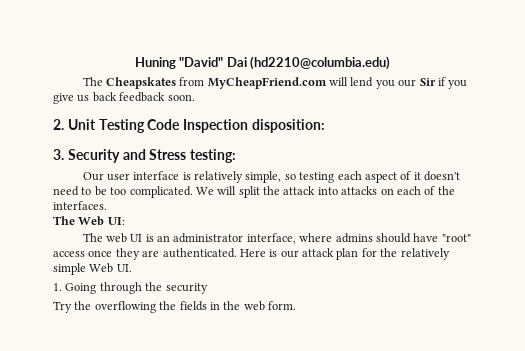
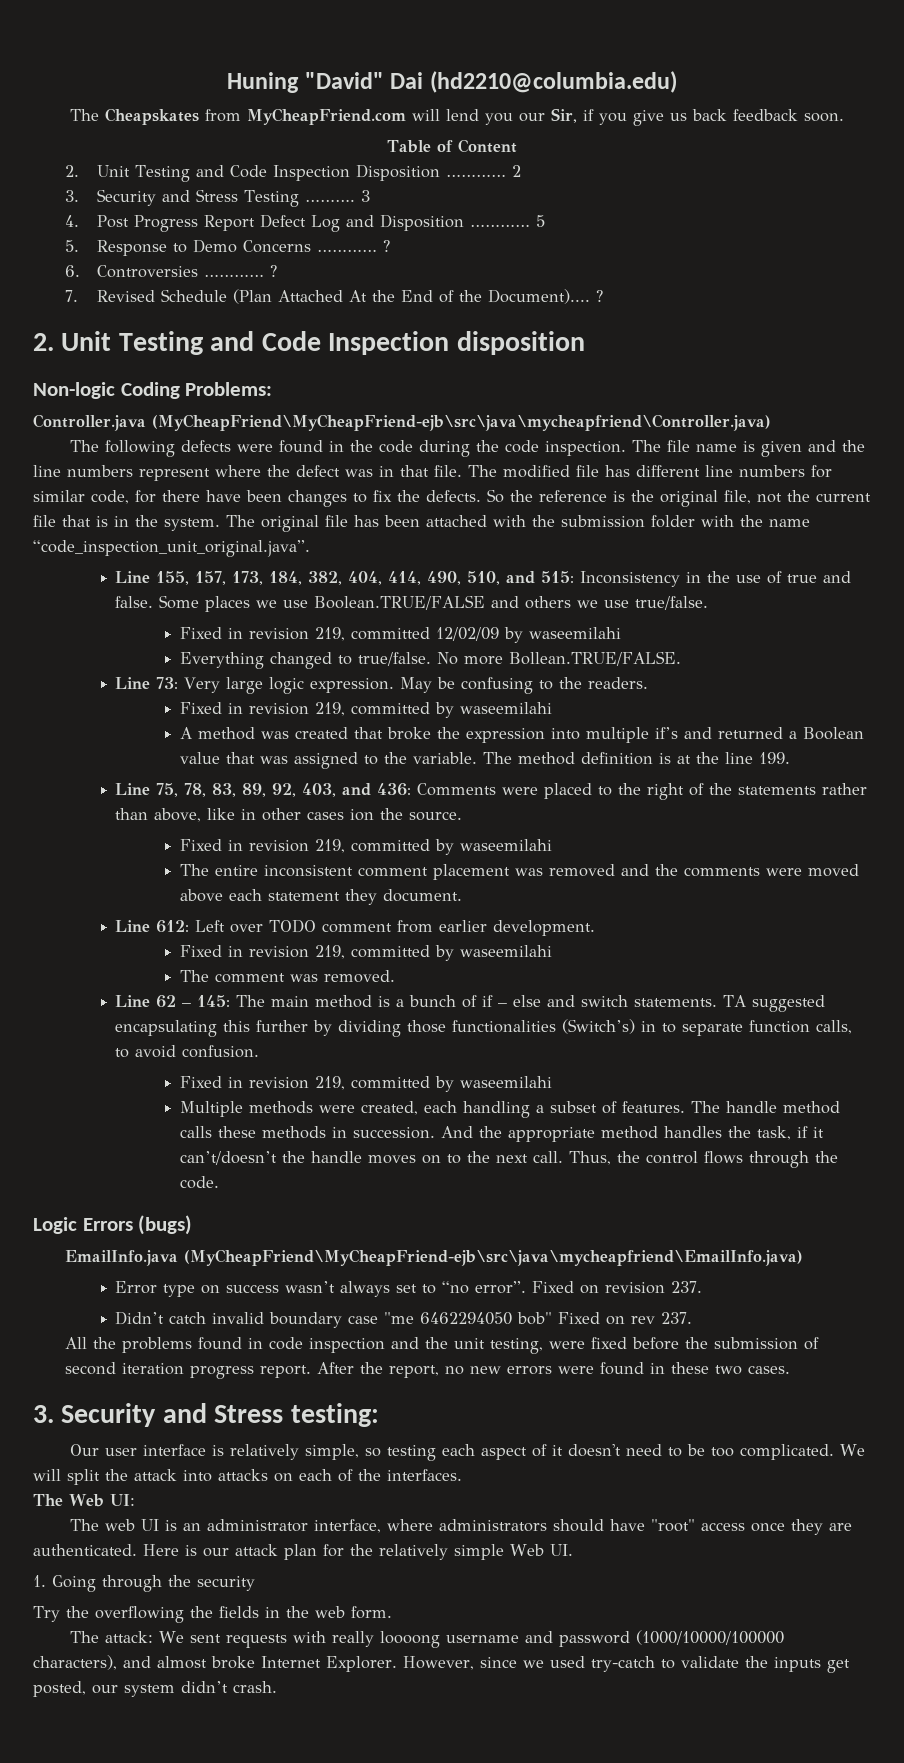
[419,78,436,86] Sir -> [551,108,578,123] Sir,
[53,119,325,133] // 2. Unit Testing Code Inspection disposition: -> [387,139,517,153] [65,164,522,182] [65,189,371,207] [65,214,546,232] [65,239,391,256] [65,265,278,278] [65,289,604,304] [33,331,585,355] [33,382,273,399] [33,414,771,431] [70,440,866,457] [33,465,832,481] [33,489,871,507] [33,515,810,532] [33,540,310,557] [115,571,852,587] [115,595,709,612] [179,627,621,643] [179,651,681,669] [115,677,649,694] [179,702,552,718] [179,727,864,743] [179,752,790,769] [115,783,868,800] [115,808,463,822] [179,839,552,855] [179,864,859,880] [179,889,462,905] [115,919,596,936] [179,945,552,961] [179,970,395,983] [115,995,826,1012] [115,1019,853,1037] [115,1045,260,1058] [179,1076,552,1092] [179,1101,840,1118] [179,1126,824,1142] [179,1151,838,1168] [179,1176,219,1189] [33,1215,193,1235] [65,1249,804,1266] [115,1281,703,1297] [115,1311,693,1328] [65,1337,820,1354] [65,1362,791,1379] // Table of Content // 2. Unit Testing and Code Inspection Disposition ………… 2 // 3. Security and Stress Testing ………. 3 // 4. Post Progress Report Defect Log and Disposition ………… 5 // 5. Response to Demo Concerns ………… ? // 6. Controversies ………… ? // 7. Revised Schedule (Plan Attached At the End of the Document).... ? // 2. Unit Testing and Code Inspection disposition // Non-logic Coding Problems: // Controller.java (MyCheapFriend\MyCheapFriend-ejb\src\java\mycheapfriend\Controller.java) // The following defects were found in the code during the code inspection. The file name is given and the line numbers represent where the defect was in that file. The modified file has different line numbers for similar code, for there have been changes to fix the defects. So the reference is the original file, not the current file that is in the system. The original file has been attached with the submission folder with the name “code_inspection_unit_original.java”. // Line 155, 157, 173, 184, 382, 404, 414, 490, 510, and 515: Inconsistency in the use of true and false. Some places we use Boolean.TRUE/FALSE and others we use true/false. // Fixed in revision 219, committed 12/02/09 by waseemilahi // Everything changed to true/false. No more Bollean.TRUE/FALSE. // Line 73: Very large logic expression. May be confusing to the readers. // Fixed in revision 219, committed by waseemilahi // A method was created that broke the expression into multiple if’s and returned a Boolean value that was assigned to the variable. The method definition is at the line 199. // Line 75, 78, 83, 89, 92, 403, and 436: Comments were placed to the right of the statements rather than above, like in other cases ion the source. // Fixed in revision 219, committed by waseemilahi // The entire inconsistent comment placement was removed and the comments were moved above each statement they document. // Line 612: Left over TODO comment from earlier development. // Fixed in revision 219, committed by waseemilahi // The comment was removed. // Line 62 – 145: The main method is a bunch of if – else and switch statements. TA suggested encapsulating this further by dividing those functionalities (Switch’s) in to separate function calls, to avoid confusion. // Fixed in revision 219, committed by waseemilahi // Multiple methods were created, each handling a subset of features. The handle method calls these methods in succession. And the appropriate method handles the task, if it can’t/doesn’t the handle moves on to the next call. Thus, the control flows through the code. // Logic Errors (bugs) // EmailInfo.java (MyCheapFriend\MyCheapFriend-ejb\src\java\mycheapfriend\EmailInfo.java) // Error type on success wasn’t always set to “no error”. Fixed on revision 237. // Didn’t catch invalid boundary case "me 6462294050 bob" Fixed on rev 237. // All the problems found in code inspection and the unit testing, were fixed before the submission of second iteration progress report. After the report, no new errors were found in these two cases.
[335,233,373,243] admins -> [439,1519,548,1532] administrators
(296, 305) none -> [70,1630,785,1648] [33,1655,850,1673] [33,1681,277,1697] // The attack: We sent requests with really loooong username and password (1000/10000/100000 characters), and almost broke Internet Explorer. However, since we used try-catch to validate the inputs get posted, our system didn’t crash.

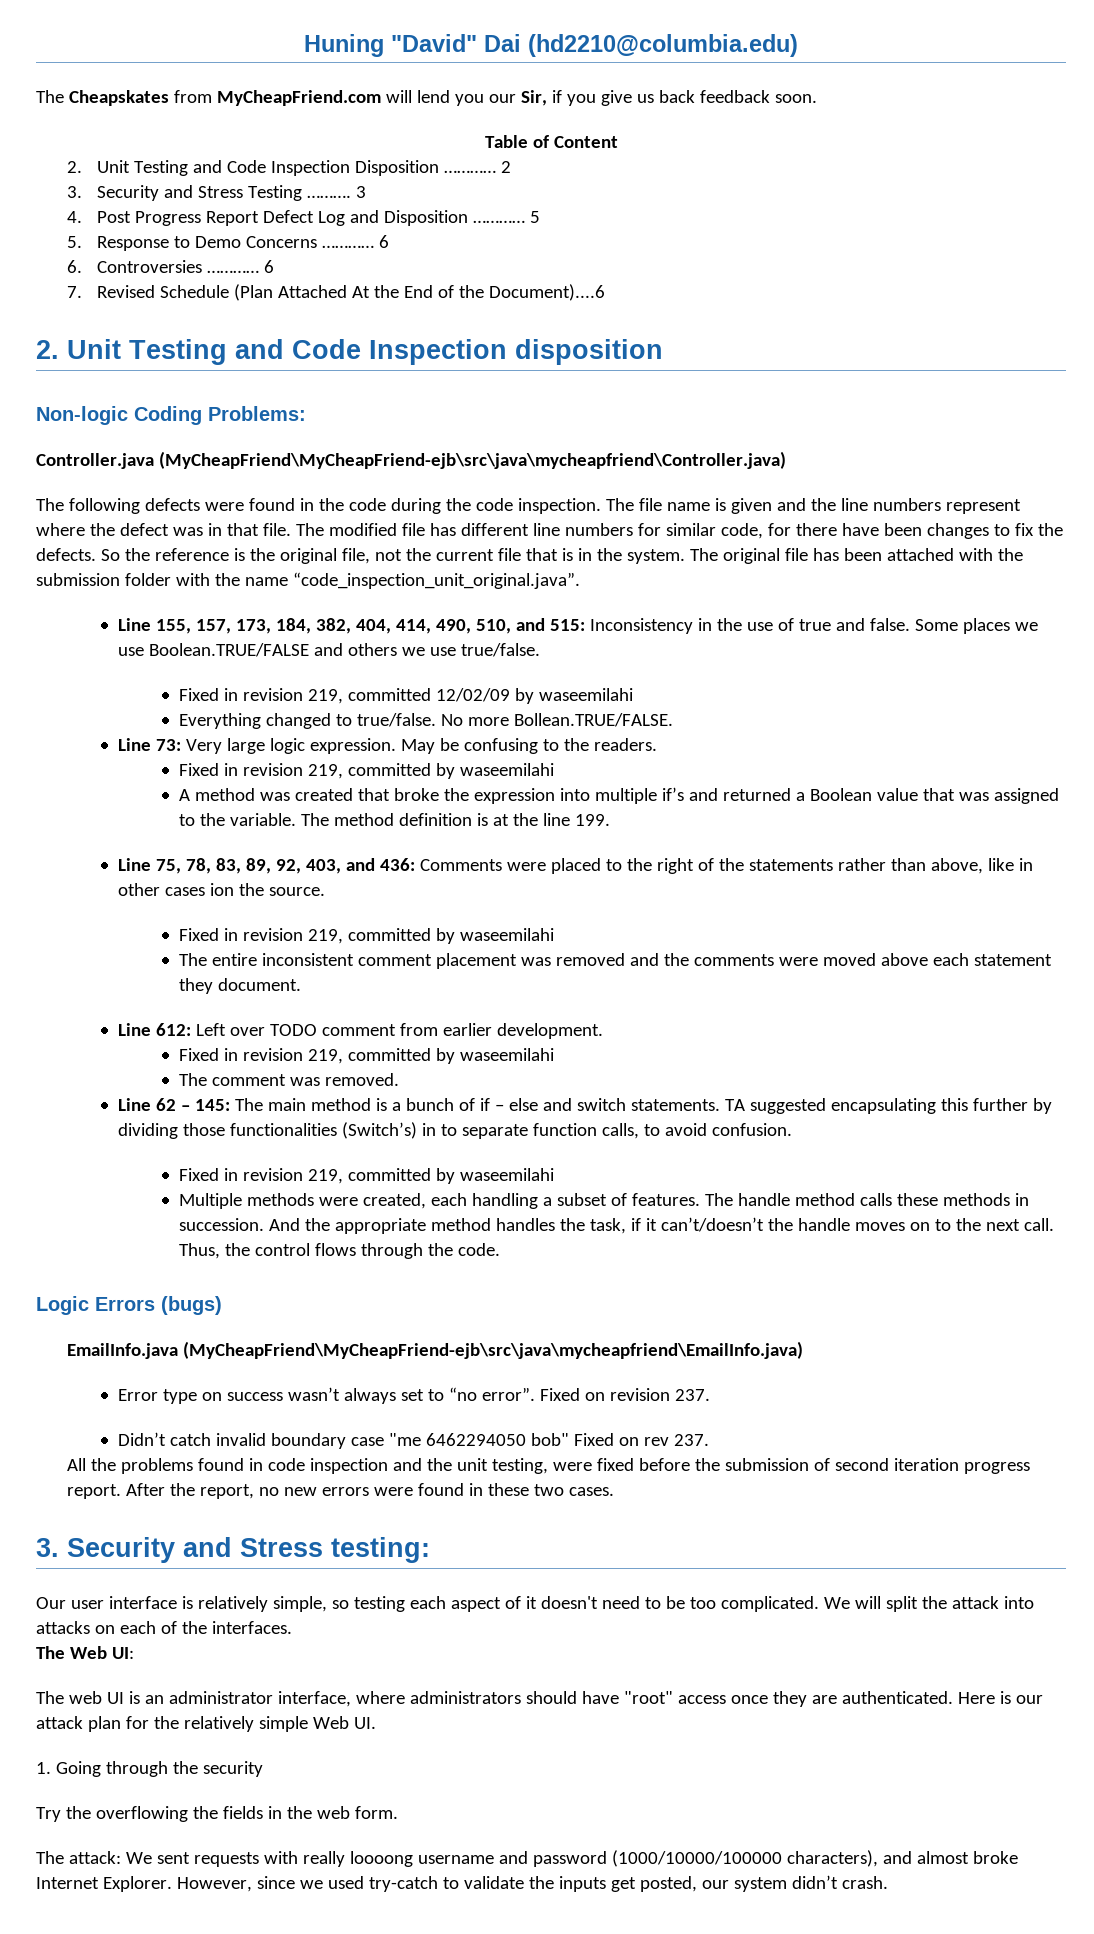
[383,240,391,252] ? -> [379,235,390,248] 6
[270,265,278,277] ? -> [264,260,275,273] 6
[488,289,604,304] Document).... ? -> [489,284,606,301] Document)....6

